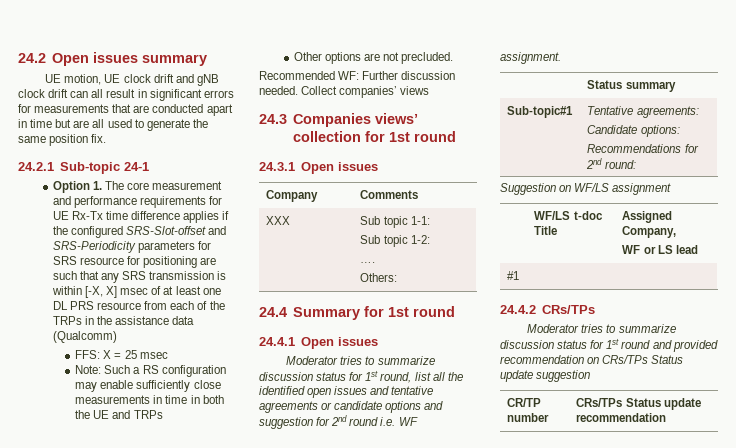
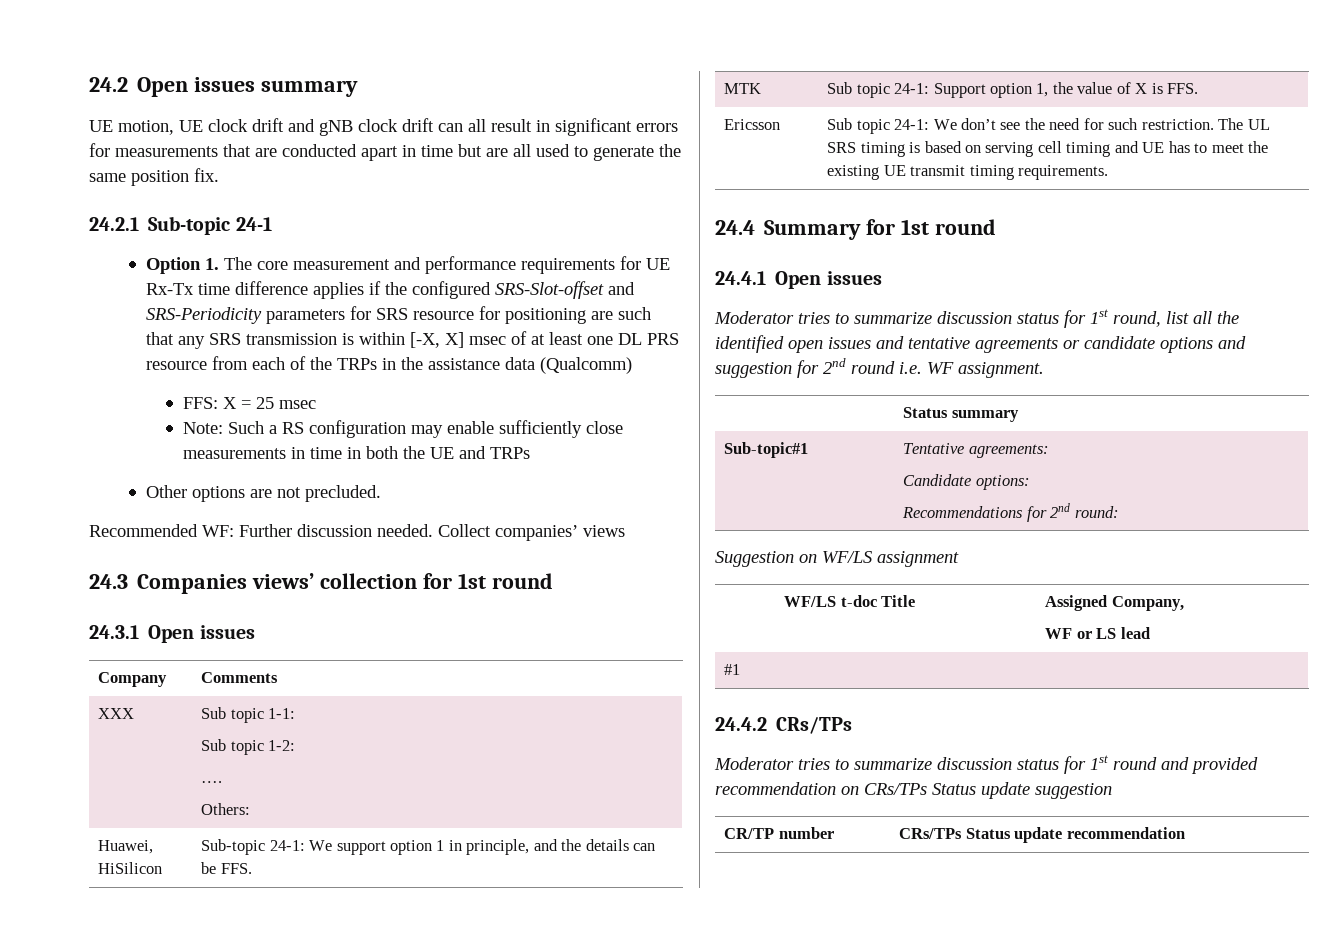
(398, 277) none -> [98,840,154,854] [98,862,163,874] [201,839,656,855] [201,862,252,874] [724,83,762,94] [827,82,1199,98] [724,119,781,130] [827,118,1270,134] [827,141,1269,157] [827,165,1108,180] // Huawei, HiSilicon | Sub-topic 24-1: We support option 1 in principle, and the details can be FFS. // MTK | Sub topic 24-1: Support option 1, the value of X is FFS. // Ericsson | Sub topic 24-1: We don’t see the need for such restriction. The UL SRS timing is based on serving cell timing and UE has to meet the existing UE transmit timing requirements.

